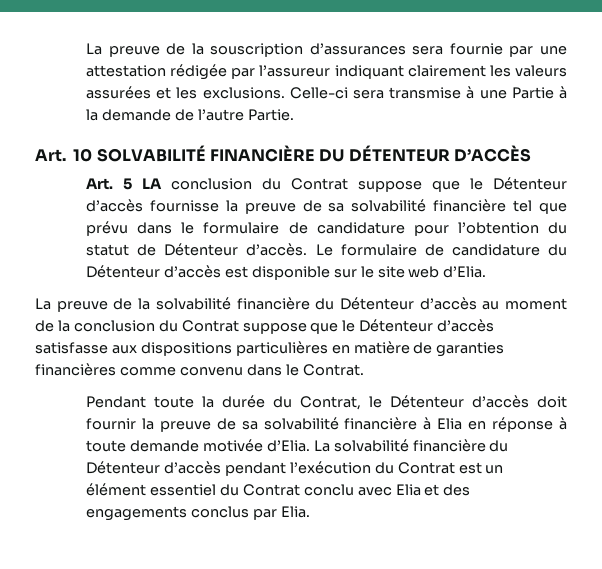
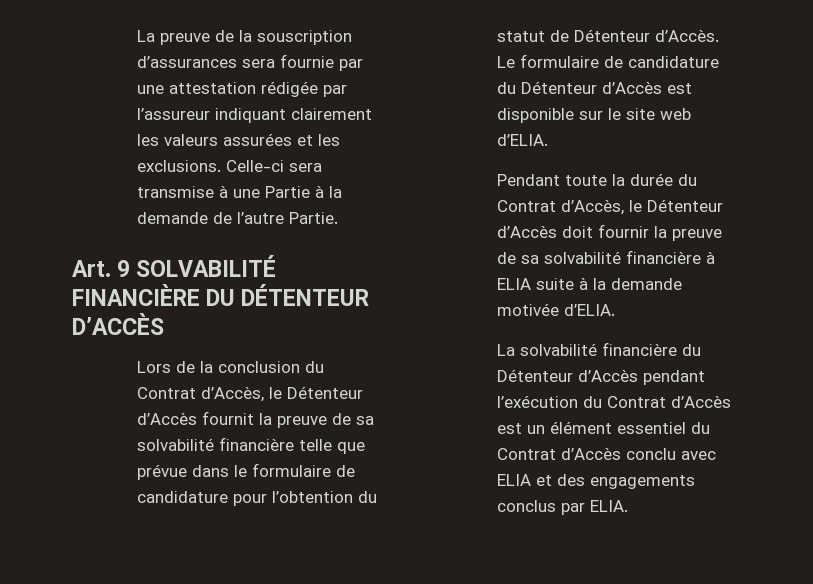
[73,148,93,162] 10 -> [117,260,131,277] 9
[86,177,567,192] [86,199,567,214] [86,221,129,236] Art. 5 LA conclusion du Contrat suppose que le Détenteur d’accès fournisse la preuve de sa solvabilité financière tel que prévu -> [136,361,324,373] [136,386,363,402] [136,411,374,428] [136,437,365,454] [136,464,187,480] Lors de la conclusion du Contrat d’Accès, le Détenteur d’Accès fournit la preuve de sa solvabilité financière telle que prévue
[246,243,308,256] d’accès. -> [654,29,719,42] d’Accès.
[163,265,221,278] d’accès -> [601,81,662,94] d’Accès
[443,266,487,278] [35,297,567,312] [35,319,495,334] [35,341,505,357] [35,363,364,376] d’Elia. // La preuve de la solvabilité financière du Détenteur d’accès au moment de la conclusion du Contrat suppose que le Détenteur d’accès satisfasse aux dispositions particulières en matière de garanties financières comme convenu dans le Contrat. -> [496,134,548,146] d’ELIA.
[300,395,530,410] Contrat, le Détenteur d’accès -> [496,199,723,215] [496,225,557,238] Contrat d’Accès, le Détenteur d’Accès
[437,417,567,432] [86,440,127,452] Elia en réponse à toute -> [496,277,606,290] ELIA suite à la
[266,440,310,452] d’Elia. -> [563,304,615,316] d’ELIA. //
[163,461,221,474] d’accès -> [577,369,638,382] d’Accès
(455, 468) none -> [670,395,731,408] d’Accès
(300, 490) none -> [560,447,621,460] d’Accès
[395,484,421,496] Elia -> [496,474,531,486] ELIA
[280,506,310,518] Elia. -> [589,500,628,512] ELIA.

